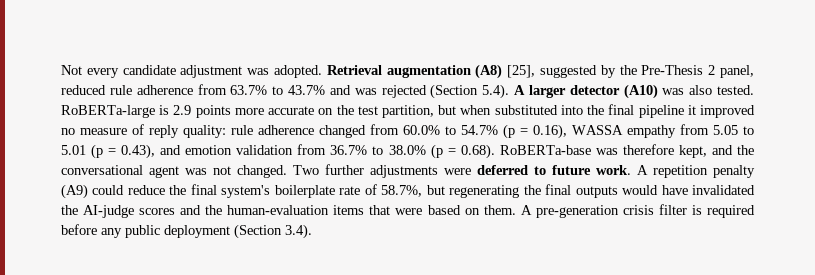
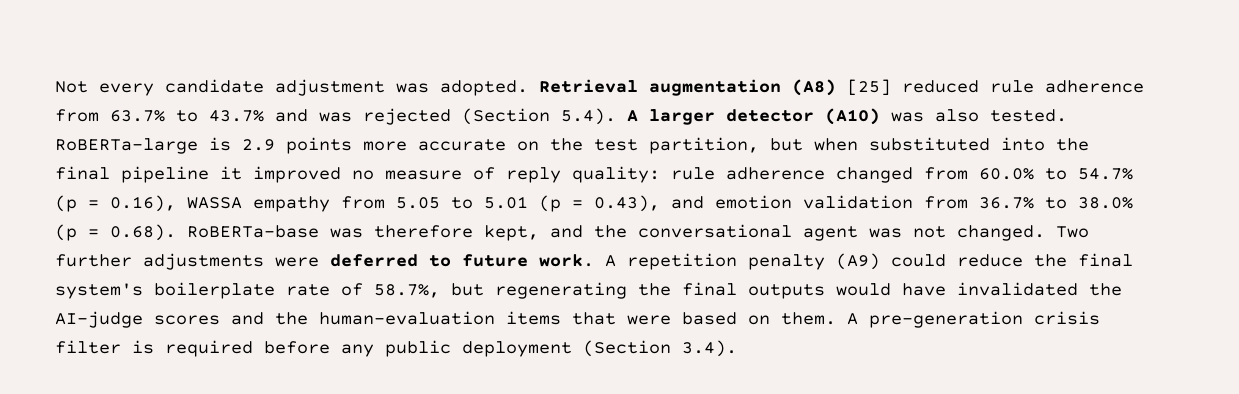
[507,65,754,78] [25], suggested by the Pre-Thesis 2 panel, -> [847,79,891,96] [25]

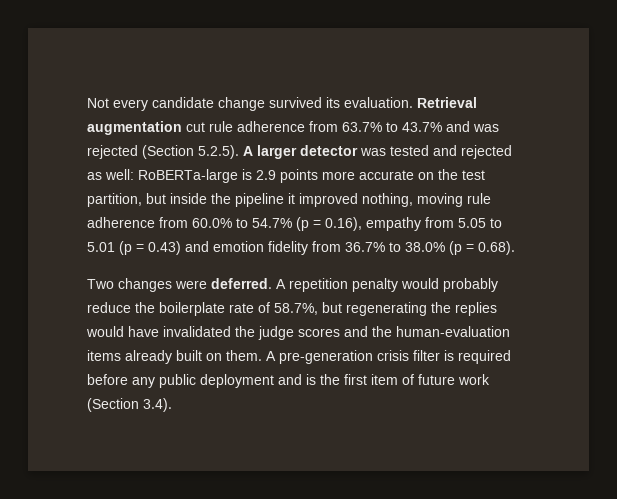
[275,79,979,96] adjustment was adopted. Retrieval augmentation (A8) [25] reduced -> [218,97,477,111] [87,121,205,135] change survived its evaluation. Retrieval augmentation cut
[561,108,616,125] 5.4). -> [198,145,239,159] 5.2.5).
[825,108,1067,125] (A10) was also tested. -> [360,145,512,159] [87,169,134,180] was tested and rejected as well:
[814,137,1089,151] [55,166,913,183] when substituted into the final pipeline it improved no measure of reply quality: rule adherence changed -> [170,193,491,207] [87,217,155,228] inside the pipeline it improved nothing, moving rule adherence
[187,197,242,209] WASSA -> (362, 224) none
[594,195,660,212] 0.43), -> [148,241,181,255] 0.43)
[803,195,913,209] validation -> [268,241,308,255] fidelity
[187,224,1089,241] [55,253,1133,270] [55,283,143,299] RoBERTa-base was therefore kept, and the conversational agent was not changed. Two further adjustments were deferred to future work. A repetition penalty (A9) could reduce the final system's -> [87,278,498,292] [87,302,155,313] // Two changes were deferred. A repetition penalty would probably reduce the
[682,282,825,299] final outputs -> [455,302,497,316] replies
[55,311,143,328] AI-judge -> [258,326,294,340] judge
[572,312,737,325] that were based -> [125,350,202,364] already built
(572, 349) none -> [278,374,490,385] and is the first item of future work

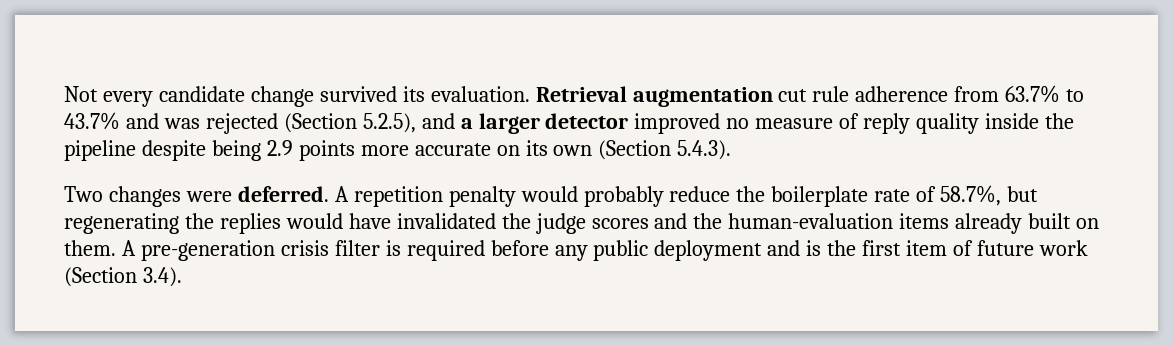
[198,145,512,159] [87,169,252,183] 5.2.5). A larger detector was tested and rejected as well: RoBERTa-large is -> [362,113,1074,134] [64,140,261,161] 5.2.5), and a larger detector improved no measure of reply quality inside the pipeline despite being
[438,169,485,180] [87,193,491,207] [87,217,502,231] [87,241,515,255] the test partition, but inside the pipeline it improved nothing, moving rule adherence from 60.0% to 54.7% (p = 0.16), empathy from 5.05 to 5.01 (p = 0.43) and emotion fidelity from 36.7% to 38.0% (p = 0.68). -> [525,140,732,160] its own (Section 5.4.3).

